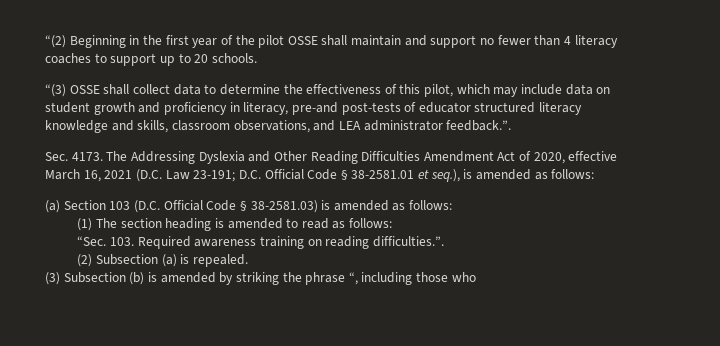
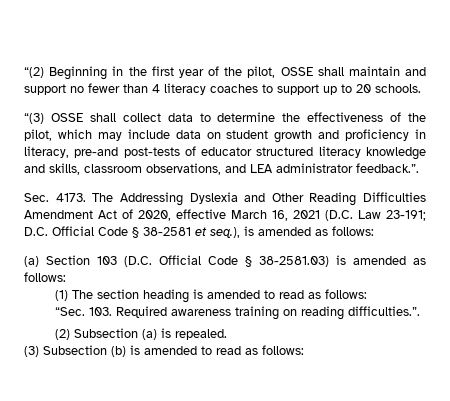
[258,35,285,48] pilot -> [247,66,276,78] pilot,
[399,84,421,94] this -> [407,113,426,122] the
[351,170,415,179] 38-2581.01 -> [143,227,191,236] 38-2581
[219,272,476,285] by striking the phrase “, including those who -> [201,345,304,355] to read as follows:

